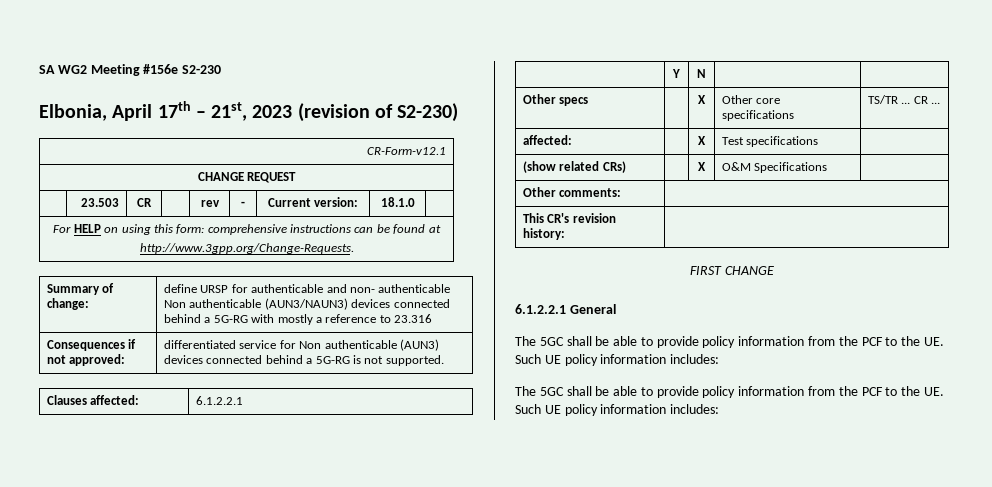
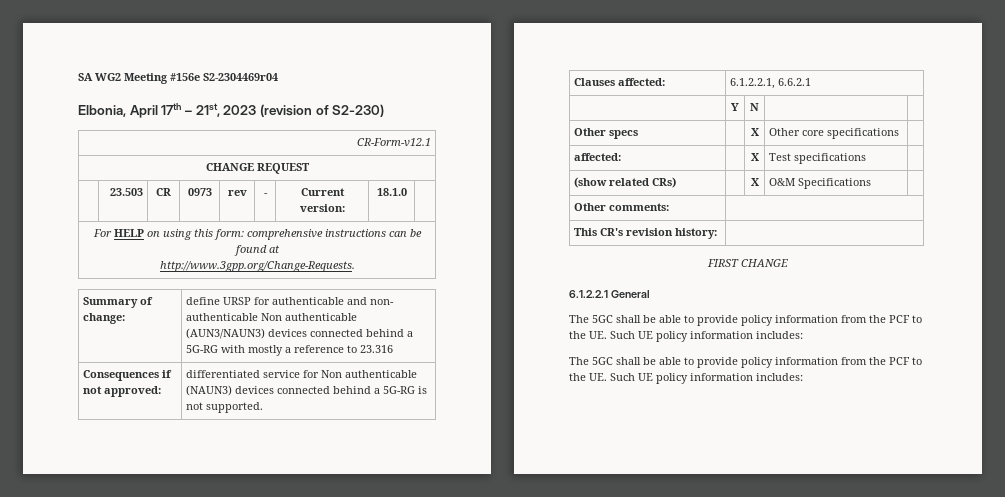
[182,65,222,74] S2-230 -> [203,73,278,81] S2-2304469r04
(152, 202) none -> [187,188,212,196] 0973
[399,339,439,351] (AUN3) -> [186,385,233,396] (NAUN3)
[196,396,244,405] 6.1.2.2.1 -> [730,78,812,89] 6.1.2.2.1, 6.6.2.1
[868,95,941,104] TS/TR ... CR ... -> (900, 133) none

